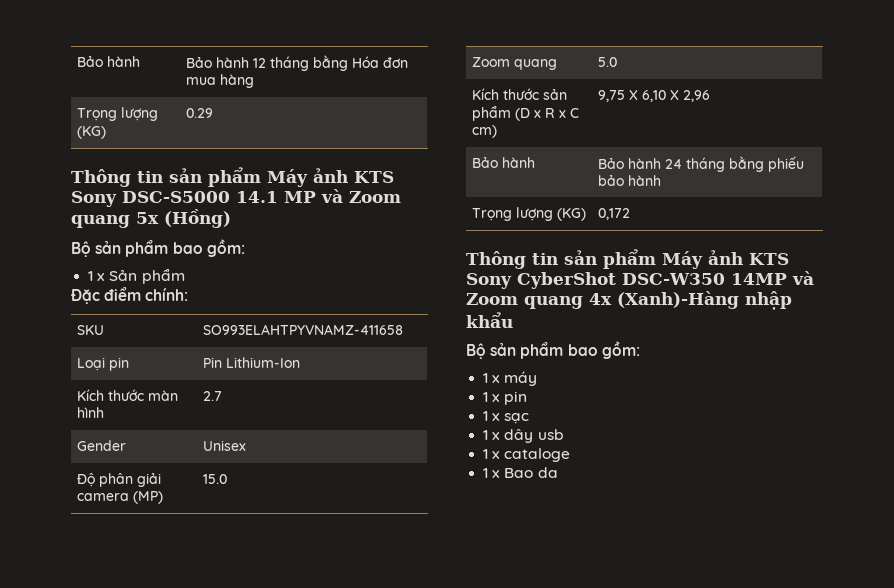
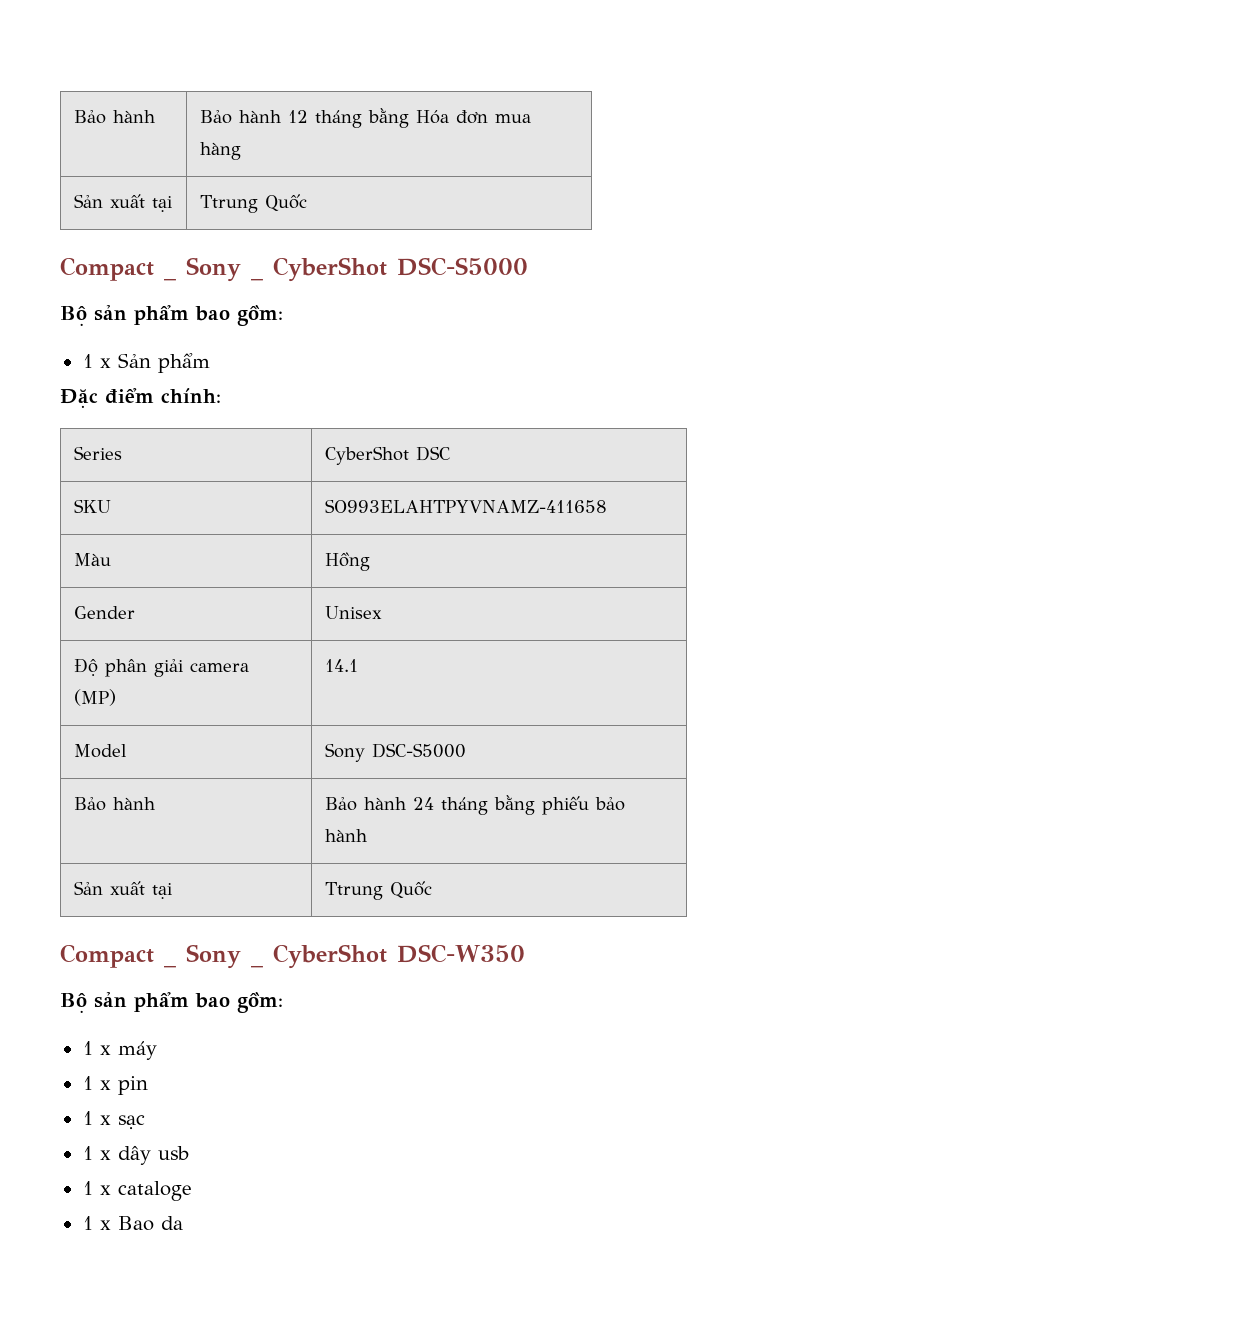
[77,107,159,121] [77,126,107,139] [186,108,214,118] [71,167,394,187] [71,189,401,207] [71,209,231,228] Trọng lượng (KG) | 0.29 // Thông tin sản phẩm Máy ảnh KTS Sony DSC-S5000 14.1 MP và Zoom quang 5x (Hồng) -> [74,194,173,212] [200,194,308,213] [60,257,528,282] Sản xuất tại | Ttrung Quốc // Compact _ Sony _ CyberShot DSC-S5000
(189, 294) none -> [74,446,123,460] [325,446,452,465] // Series | CyberShot DSC
[77,357,130,371] [203,357,301,368] [77,389,179,401] [77,407,105,418] [203,391,223,401] Loại pin | Pin Lithium-Ion // Kích thước màn hình | 2.7 -> [74,553,112,566] [325,552,371,571] Màu | Hồng
[203,474,228,484] [472,57,558,70] [598,57,618,67] [472,88,568,100] [472,105,580,121] [472,125,498,138] [598,90,711,102] 15.0 // Zoom quang | 5.0 // Kích thước sản phẩm (D x R x C cm) | 9,75 X 6,10 X 2,96 -> [325,659,359,672] [74,744,128,758] [325,743,467,762] 14.1 // Model | Sony DSC-S5000
[472,207,587,221] [598,208,631,220] [466,249,789,269] [466,271,814,289] [466,291,792,310] [466,312,513,328] Trọng lượng (KG) | 0,172 // Thông tin sản phẩm Máy ảnh KTS Sony CyberShot DSC-W350 14MP và Zoom quang 4x (Xanh)-Hàng nhập khẩu -> [74,881,173,899] [325,881,433,900] [60,944,525,969] Sản xuất tại | Ttrung Quốc // Compact _ Sony _ CyberShot DSC-W350

